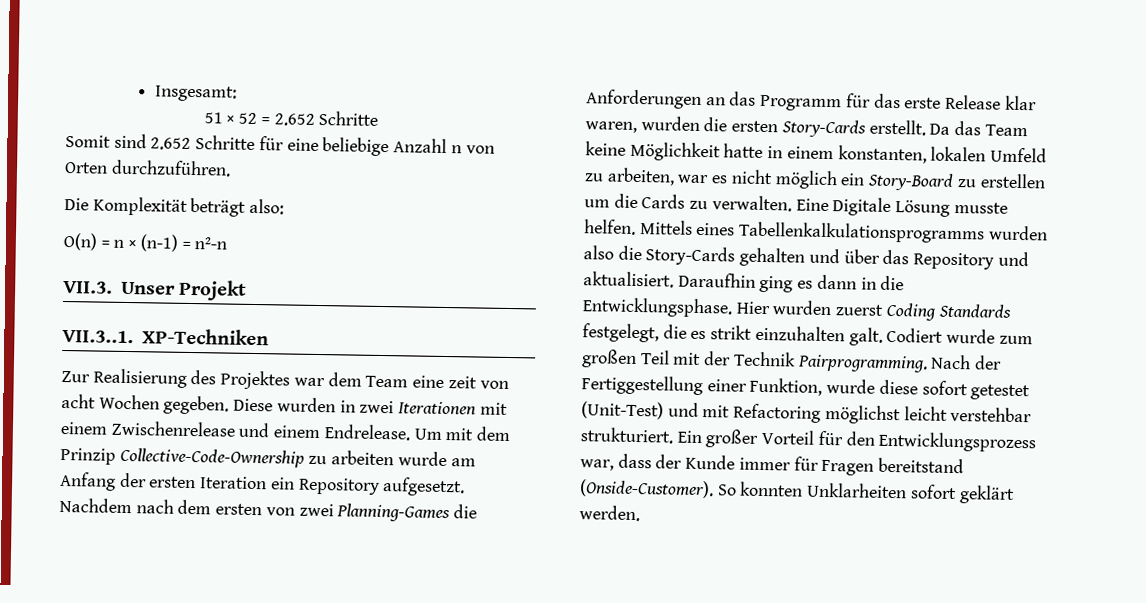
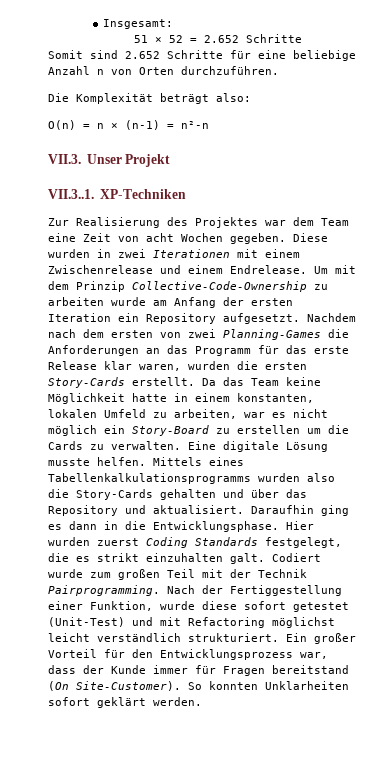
[447,376,477,389] zeit -> [83,233,111,242] Zeit
[832,197,892,216] Digitale -> [223,441,279,452] digitale
[950,406,1033,423] verstehbar -> [97,633,181,642] verständlich
[579,479,714,499] (Onside-Customer). -> [48,681,181,691] (On Site-Customer).

